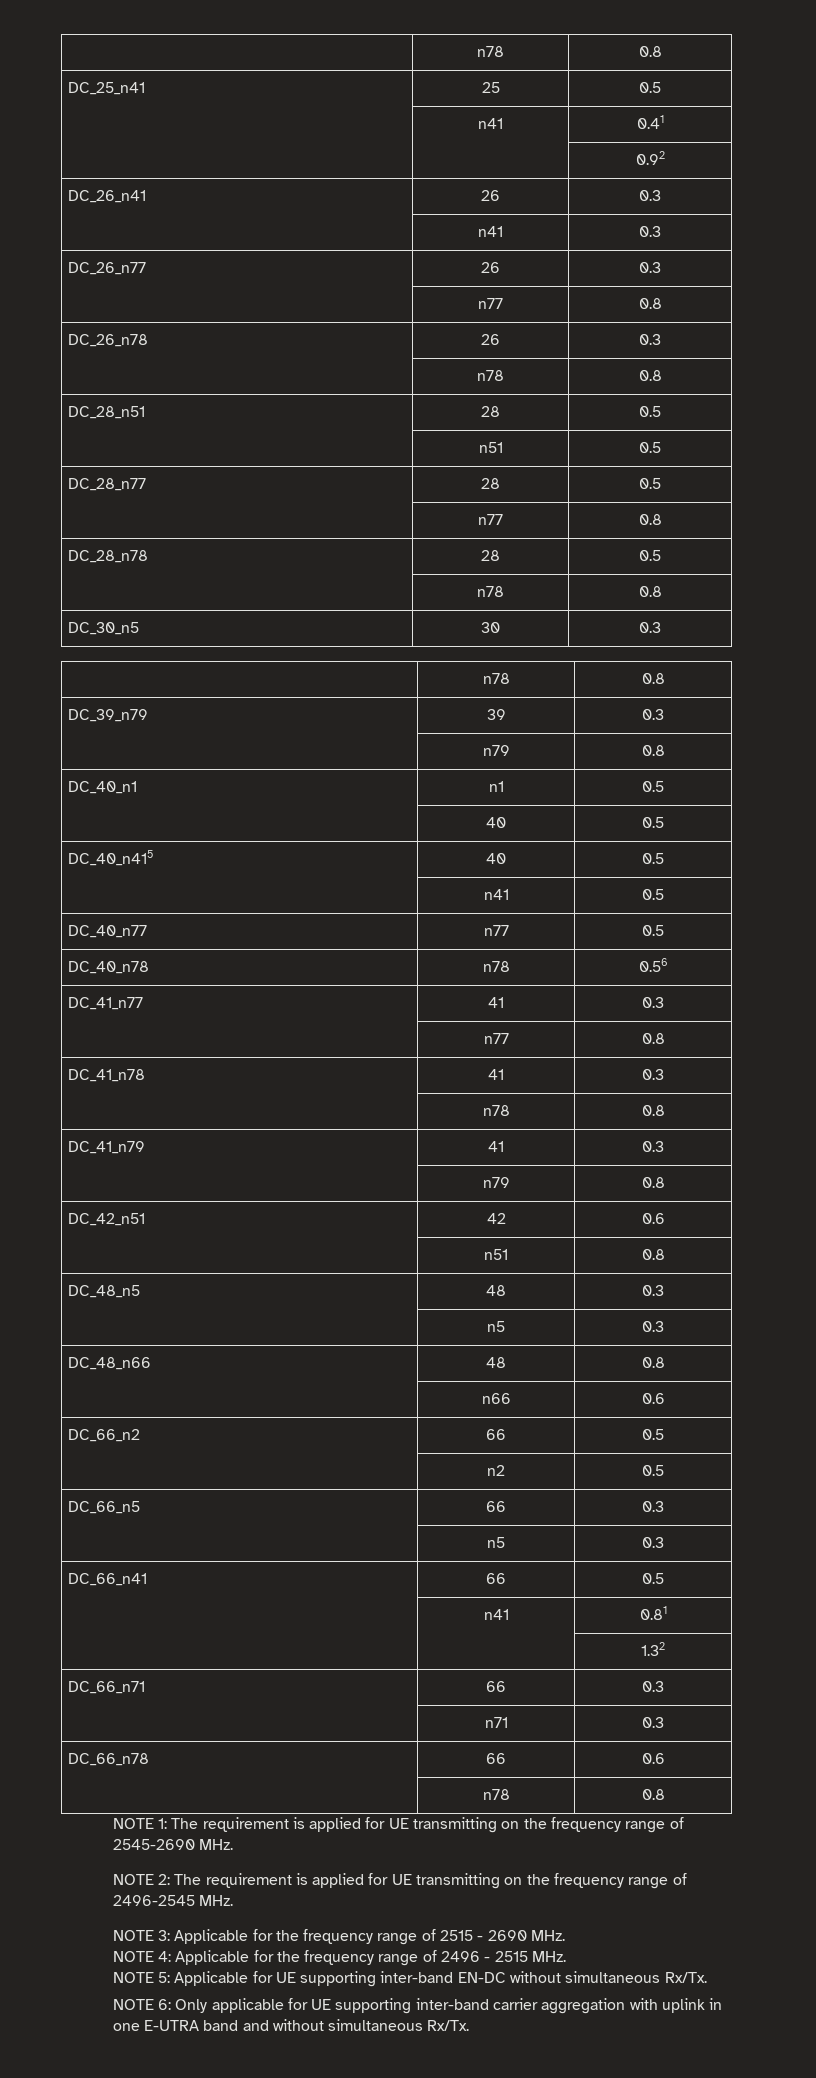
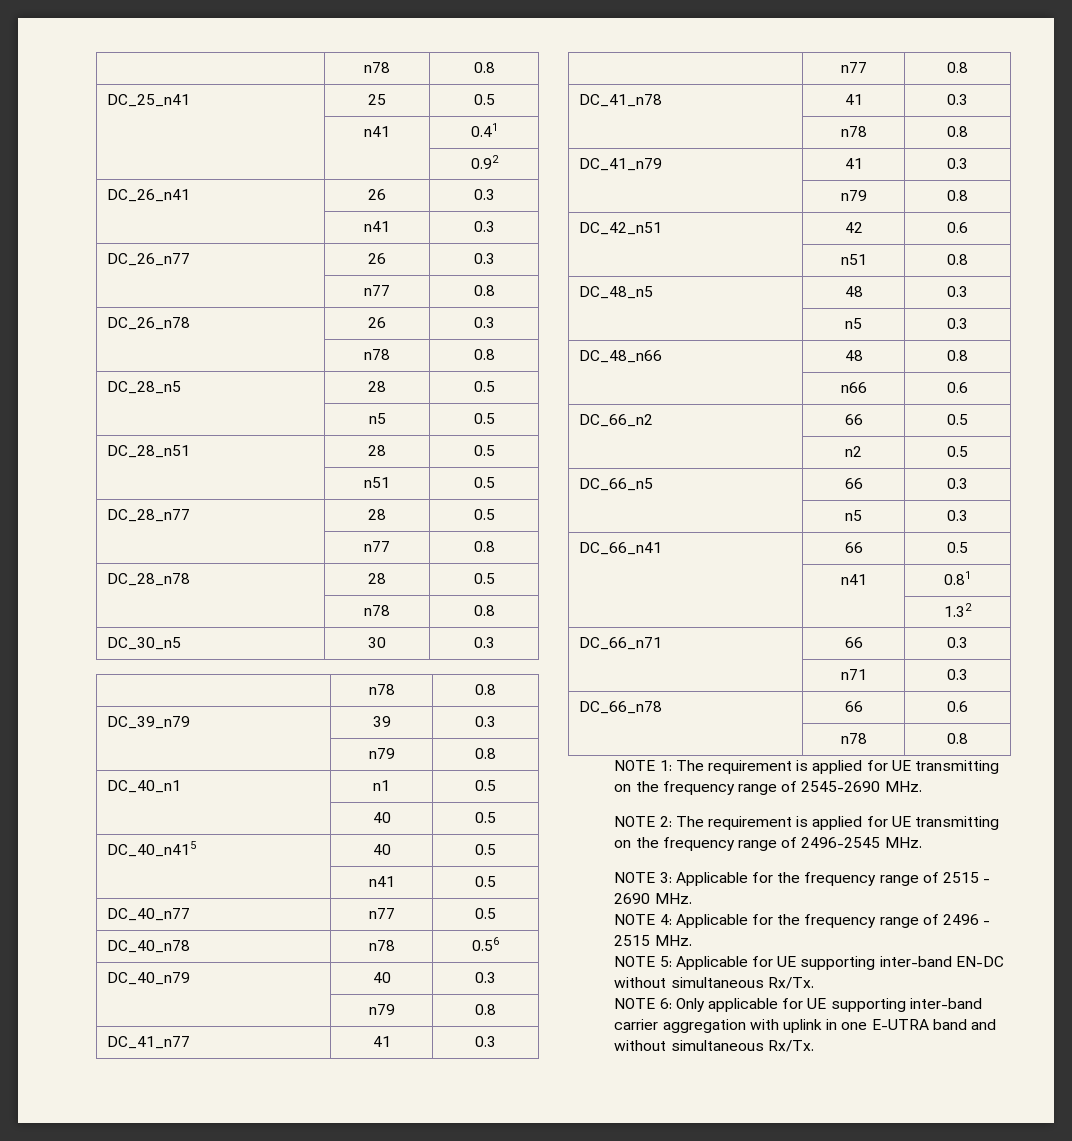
(662, 375) none -> [107,381,182,394] [368,381,386,392] [473,381,495,392] [368,413,386,424] [473,413,495,424] // DC_28_n5 | 28 | 0.5 // | n5 | 0.5
(668, 965) none -> [107,972,191,985] [372,972,391,983] [475,972,496,983] [368,1004,395,1015] [475,1004,496,1015] // DC_40_n79 | 40 | 0.3 // | n79 | 0.8

